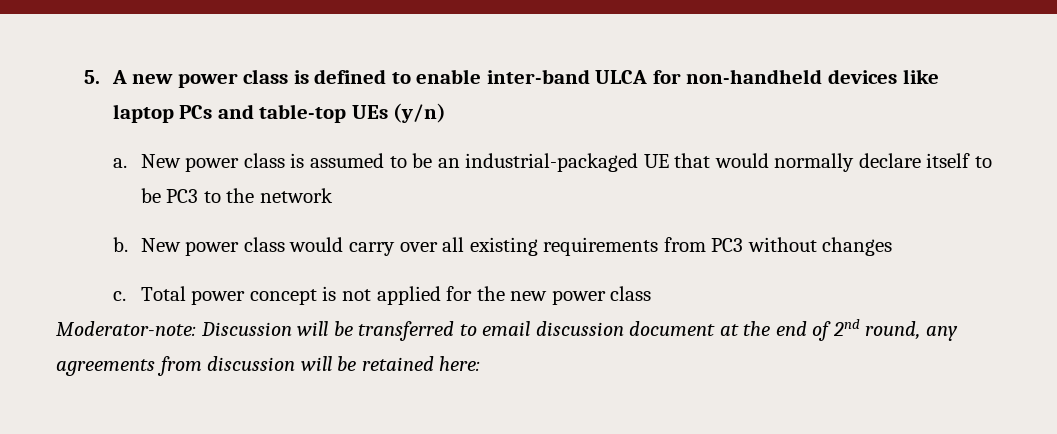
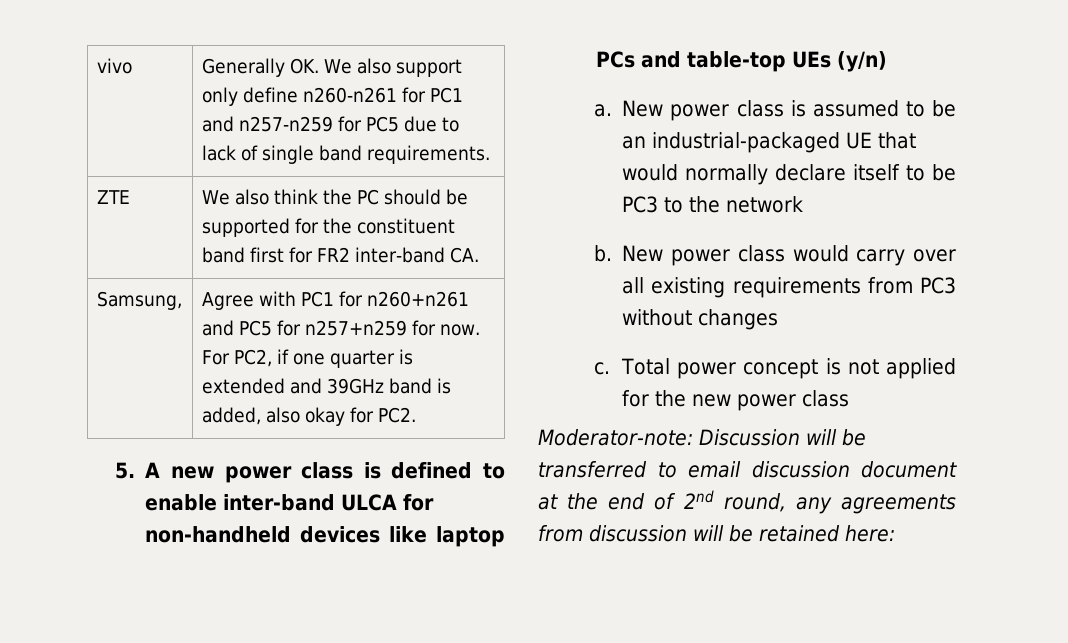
(84, 77) none -> [96,58,132,74] [201,58,462,77] [201,87,463,106] [201,116,459,132] [201,145,490,164] [96,190,130,204] [201,189,468,205] [201,218,455,237] [201,247,479,263] [96,291,182,310] [201,291,469,310] [201,320,480,336] [201,349,413,368] [201,378,451,394] [201,407,416,426] vivo | Generally OK. We also support only define n260-n261 for PC1 and n257-n259 for PC5 due to lack of single band requirements. // ZTE | We also think the PC should be supported for the constituent band first for FR2 inter-band CA. // Samsung, | Agree with PC1 for n260+n261 and PC5 for n257+n259 for now. For PC2, if one quarter is extended and 39GHz band is added, also okay for PC2. //

